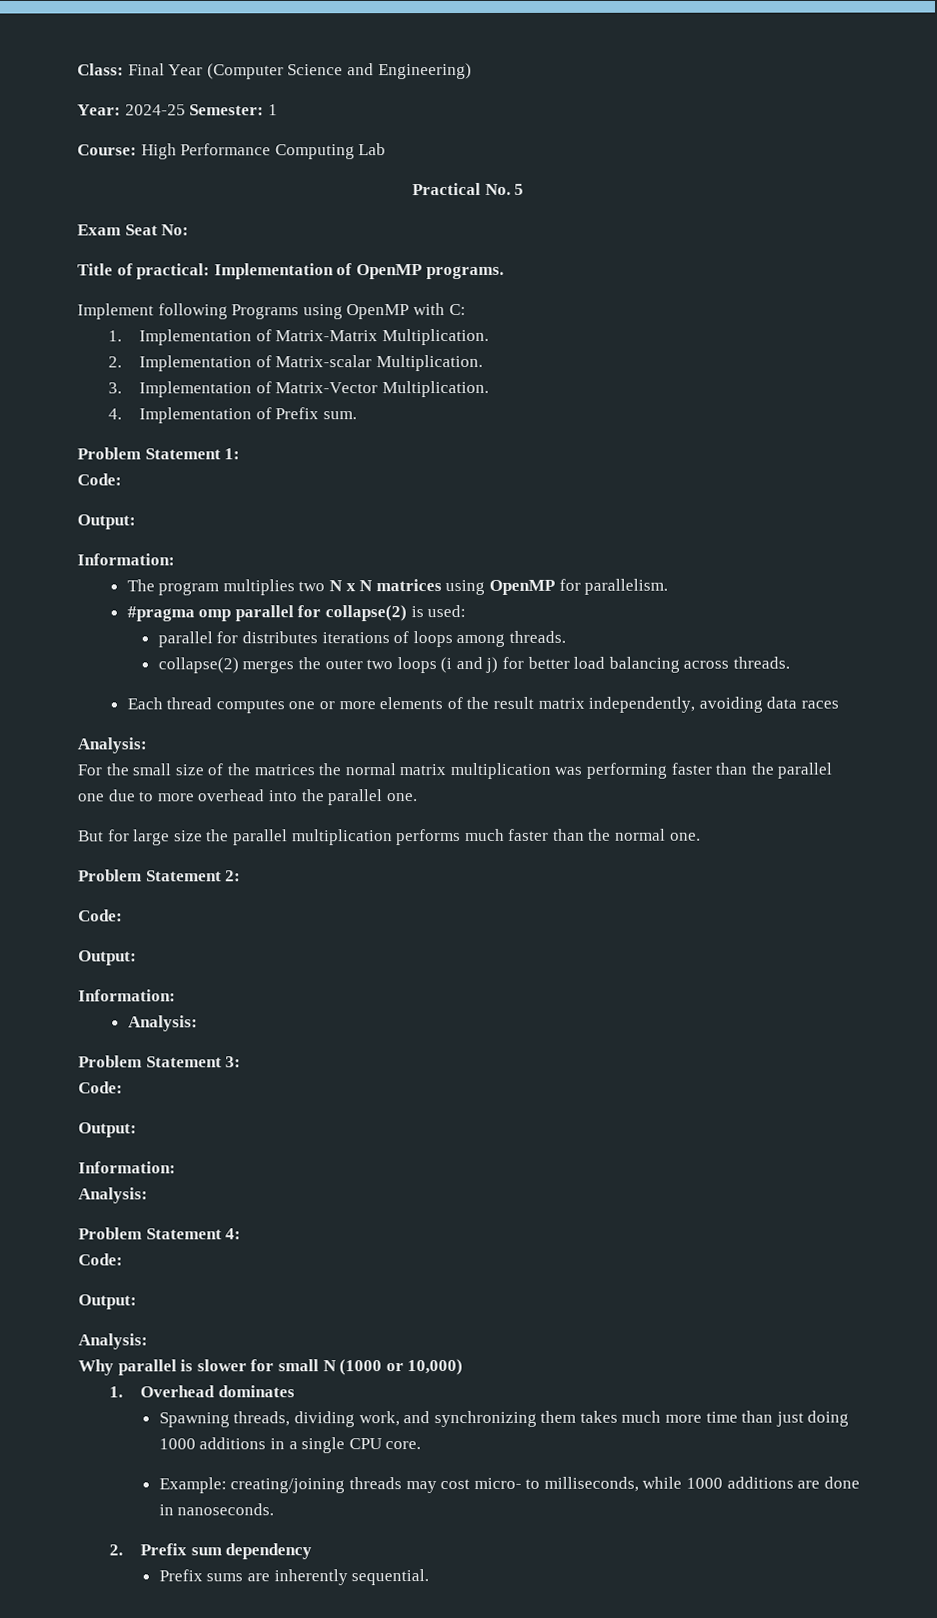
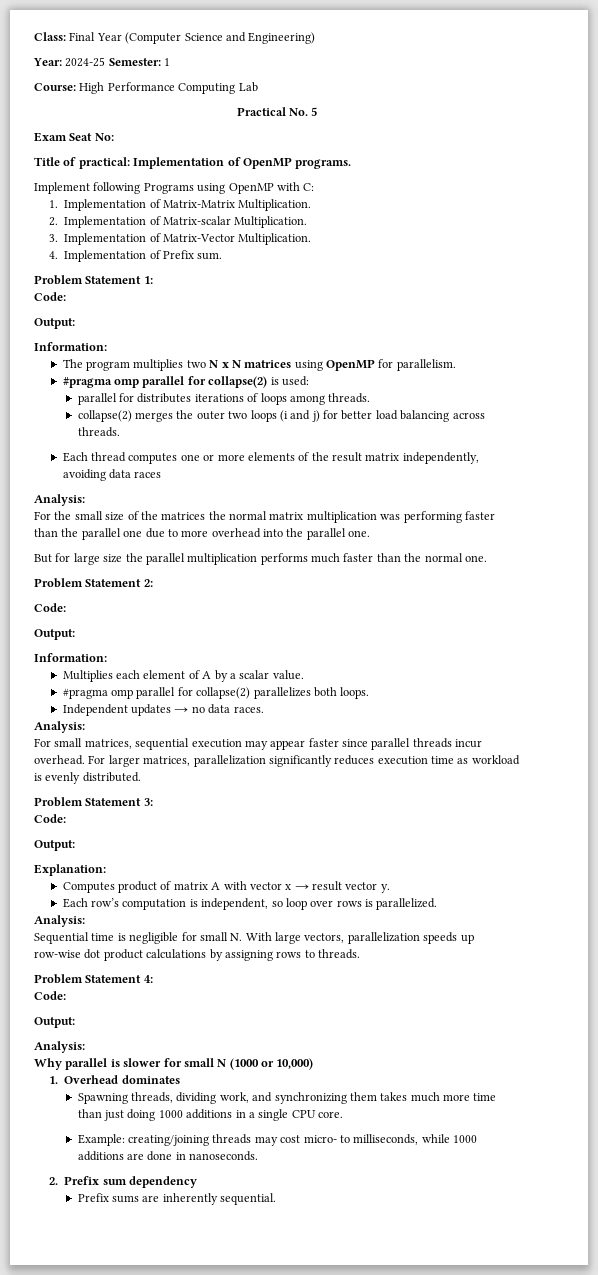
[127,1015,198,1032] Analysis: -> [62,670,304,682] [62,687,370,699] [62,704,264,716] [34,721,85,733] [34,738,483,750] [34,755,520,767] [34,772,141,784] Multiplies each element of A by a scalar value. // #pragma omp parallel for collapse(2) parallelizes both loops. // Independent updates → no data races. // Analysis: // For small matrices, sequential execution may appear faster since parallel threads incur overhead. For larger matrices, parallelization significantly reduces execution time as workload is evenly distributed.
[78,1161,176,1174] [78,1187,148,1204] Information: // Analysis: -> [34,864,106,876] [62,881,390,893] [62,898,438,910] [34,915,85,927] [34,932,474,944] [34,949,360,961] Explanation: // Computes product of matrix A with vector x → result vector y. // Each row’s computation is independent, so loop over rows is parallelized. // Analysis: // Sequential time is negligible for small N. With large vectors, parallelization speeds up row-wise dot product calculations by assigning rows to threads.

